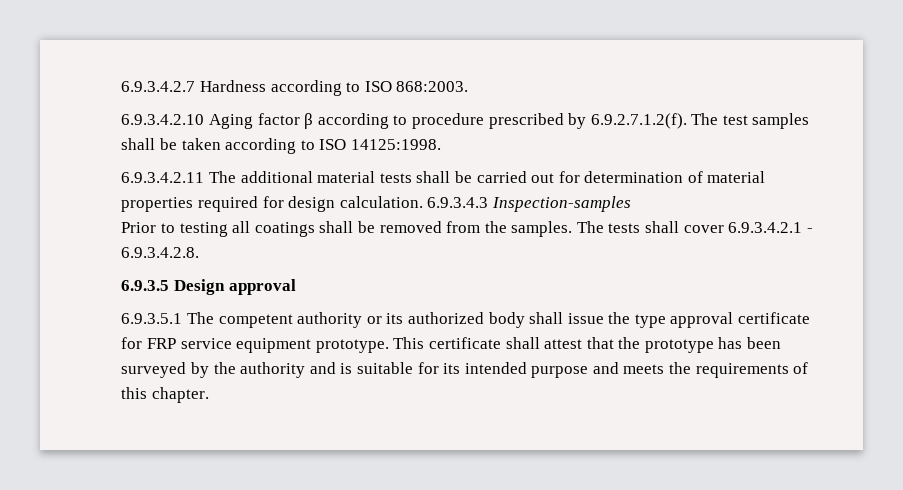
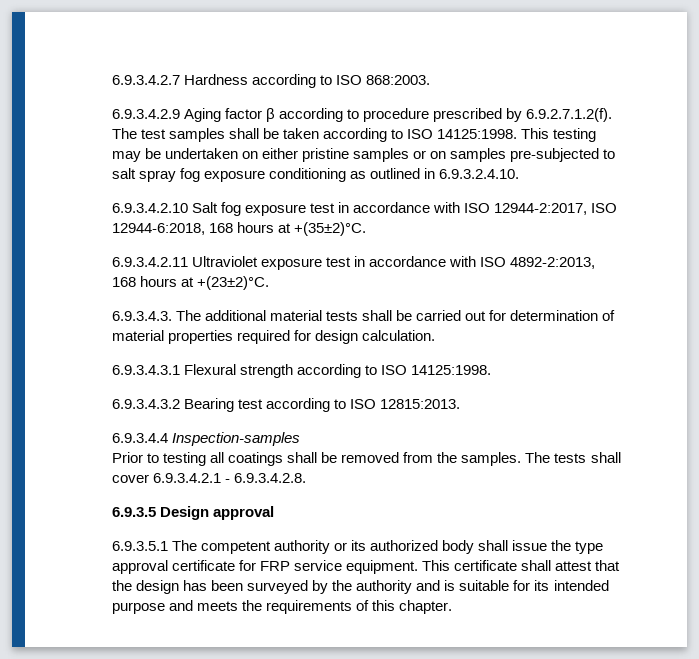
[121,114,205,125] 6.9.3.4.2.10 -> [111,109,180,119] 6.9.3.4.2.9
[121,172,205,183] // 6.9.3.4.2.11 -> [521,128,597,142] [111,148,616,162] [111,168,520,182] [111,202,618,216] [111,222,367,236] [111,256,596,270] [111,276,270,290] [111,311,172,321] This testing may be undertaken on either pristine samples or on samples pre-subjected to salt spray fog exposure conditioning as outlined in 6.9.3.2.4.10. // 6.9.3.4.2.10 Salt fog exposure test in accordance with ISO 12944‑2:2017, ISO 12944-6:2018, 168 hours at +(35±2)°C. // 6.9.3.4.2.11 Ultraviolet exposure test in accordance with ISO 4892-2:2013, 168 hours at +(23±2)°С. // 6.9.3.4.3.
[427,197,489,208] 6.9.3.4.3 -> [111,364,492,378] [111,398,461,412] [111,433,168,443] // 6.9.3.4.3.1 Flexural strength according to ISO 14125:1998. // 6.9.3.4.3.2 Bearing test according to ISO 12815:2013. // 6.9.3.4.4
[236,338,389,353] equipment prototype. -> [346,560,419,574] equipment.
[644,339,714,353] prototype -> [135,580,179,594] design

